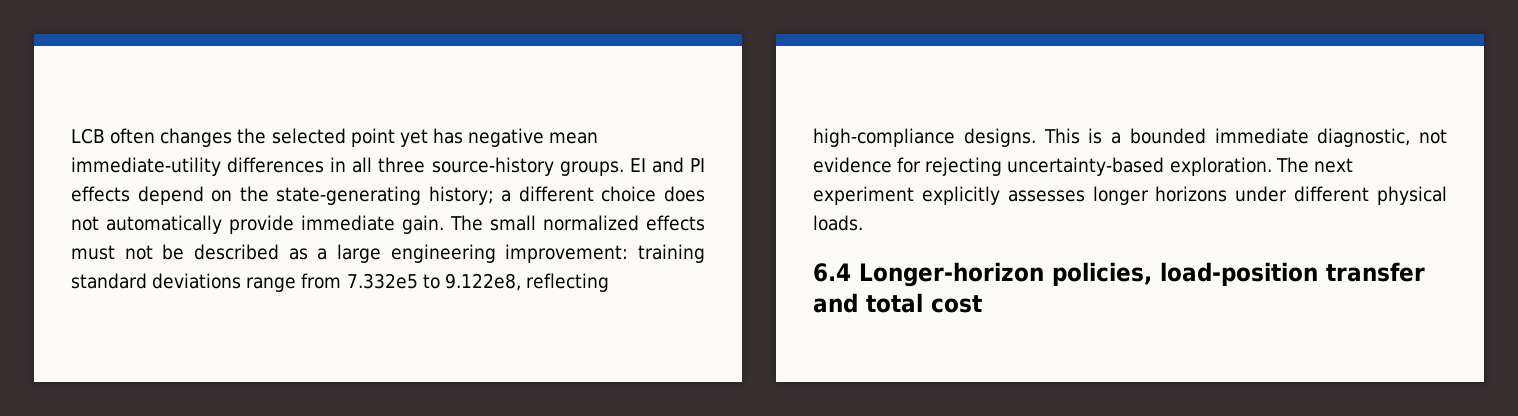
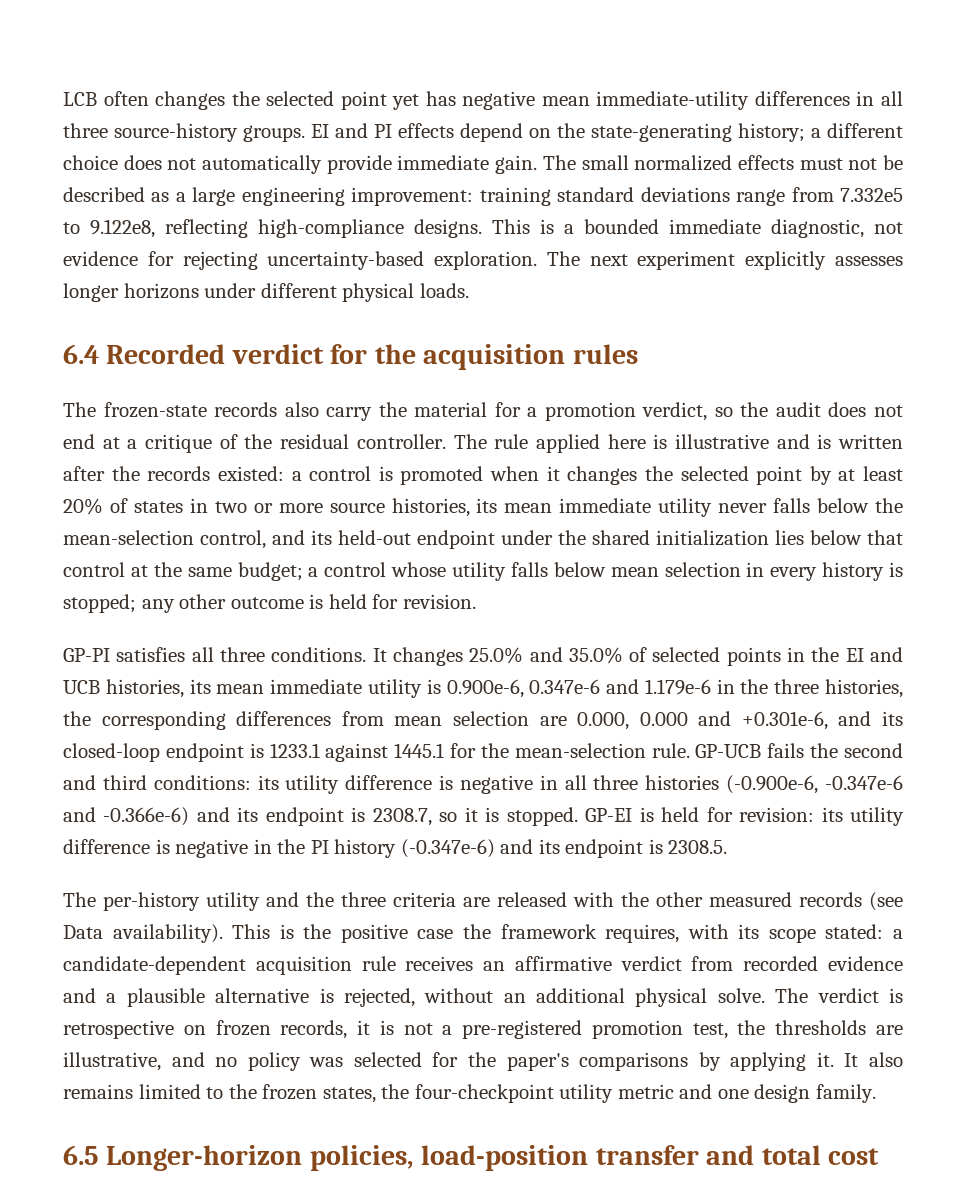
(851, 272) none -> [106,344,638,370] [63,402,903,421] [63,434,903,453] [63,466,903,485] [63,498,903,517] [63,530,903,549] [63,562,903,581] [63,594,476,613] [63,647,903,666] [63,679,904,698] [63,711,904,730] [63,743,903,762] [63,775,903,794] [63,807,905,826] [63,839,728,858] [63,892,903,911] [63,924,903,943] [63,956,904,975] [63,988,903,1007] [63,1020,904,1039] [63,1052,903,1071] [63,1084,876,1103] [63,1145,99,1165] Recorded verdict for the acquisition rules // The frozen-state records also carry the material for a promotion verdict, so the audit does not end at a critique of the residual controller. The rule applied here is illustrative and is written after the records existed: a control is promoted when it changes the selected point by at least 20% of states in two or more source histories, its mean immediate utility never falls below the mean-selection control, and its held-out endpoint under the shared initialization lies below that control at the same budget; a control whose utility falls below mean selection in every history is stopped; any other outcome is held for revision. // GP-PI satisfies all three conditions. It changes 25.0% and 35.0% of selected points in the EI and UCB histories, its mean immediate utility is 0.900e-6, 0.347e-6 and 1.179e-6 in the three histories, the corresponding differences from mean selection are 0.000, 0.000 and +0.301e-6, and its closed-loop endpoint is 1233.1 against 1445.1 for the mean-selection rule. GP-UCB fails the second and third conditions: its utility difference is negative in all three histories (-0.900e-6, -0.347e-6 and -0.366e-6) and its endpoint is 2308.7, so it is stopped. GP-EI is held for revision: its utility difference is negative in the PI history (-0.347e-6) and its endpoint is 2308.5. // The per-history utility and the three criteria are released with the other measured records (see Data availability). This is the positive case the framework requires, with its scope stated: a candidate-dependent acquisition rule receives an affirmative verdict from recorded evidence and a plausible alternative is rejected, without an additional physical solve. The verdict is retrospective on frozen records, it is not a pre-registered promotion test, the thresholds are illustrative, and no policy was selected for the paper's comparisons by applying it. It also remains limited to the frozen states, the four-checkpoint utility metric and one design family. // 6.5

